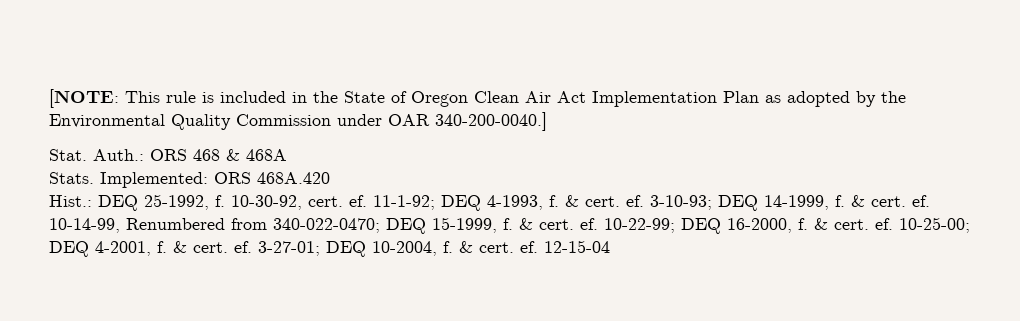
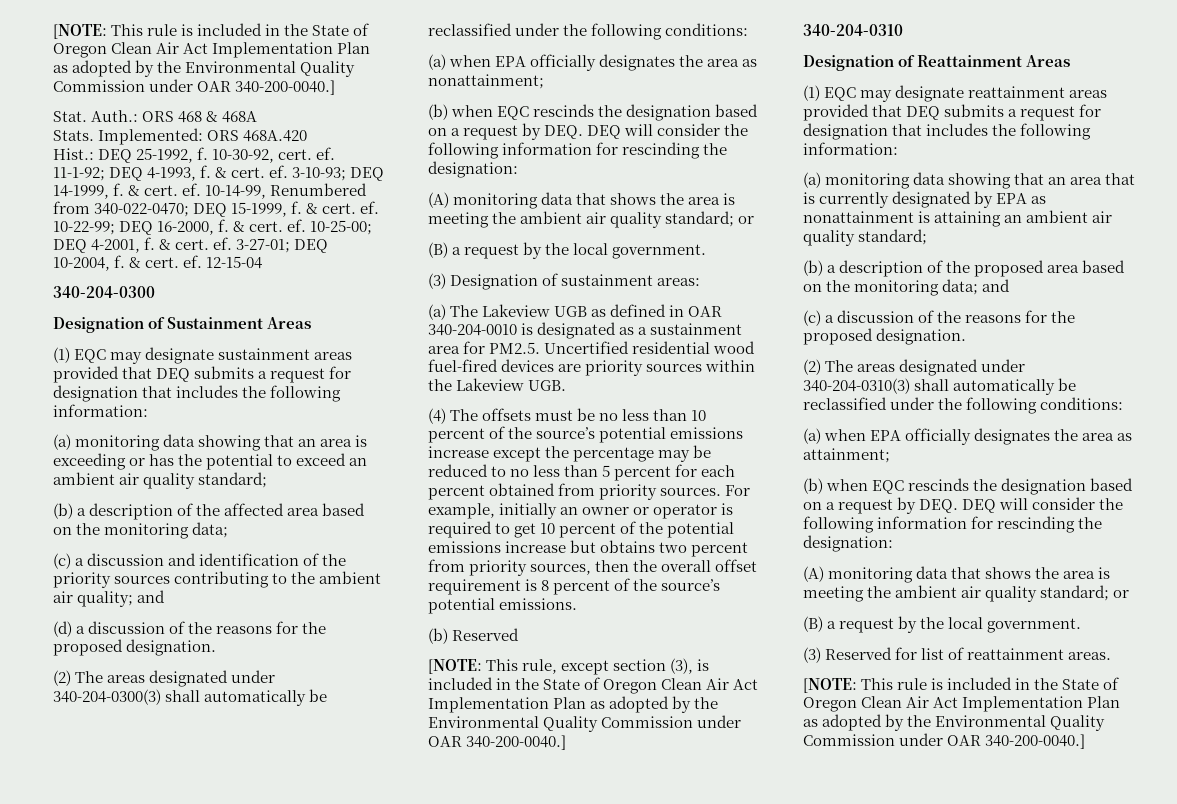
(610, 246) none -> [53,286,155,298] [53,317,312,333] [53,347,353,364] [53,366,352,383] [53,385,342,402] [53,404,148,417] [53,434,368,451] [53,453,368,470] [53,472,268,489] [53,503,366,520] [53,522,229,539] [53,553,347,569] [53,571,382,588] [53,590,166,607] [53,621,327,637] [53,639,217,656] [53,670,276,687] [53,689,328,706] [428,23,749,40] [428,54,758,71] [428,74,544,89] [428,104,759,121] [428,123,749,140] [428,142,728,159] [428,161,518,178] [428,192,736,209] [428,211,755,228] [428,242,707,259] [428,273,701,290] [428,304,723,320] [428,322,743,339] [428,341,756,354] [428,359,756,376] [428,378,567,391] [428,408,707,424] [428,426,744,443] [428,445,712,462] [428,464,736,481] [428,483,751,500] [428,503,734,519] [428,521,735,538] [428,540,749,557] [428,559,758,576] [428,578,721,595] [428,598,578,614] [428,628,520,644] [428,658,710,675] [428,677,759,694] [428,696,719,713] [428,715,742,732] [428,735,567,750] [803,24,903,36] [803,55,1071,71] [803,85,1108,102] [803,104,1102,121] [803,123,1092,140] [803,142,898,155] [803,172,1136,189] [803,191,1047,208] [803,210,1113,227] [803,229,928,246] [803,260,1126,277] [803,279,1011,296] [803,310,1076,326] [803,328,967,345] [803,359,1026,376] [803,378,1077,395] [803,397,1124,414] [803,428,1133,445] [803,448,890,463] [803,478,1134,495] [803,497,1124,514] [803,516,1103,533] [803,535,893,552] [803,566,1111,583] [803,585,1130,602] [803,616,1082,633] [803,647,1112,663] [803,677,1120,693] [803,696,1121,712] [803,714,1106,731] [803,733,1086,749] // 340-204-0300 // Designation of Sustainment Areas // (1) EQC may designate sustainment areas provided that DEQ submits a request for designation that includes the following information: // (a) monitoring data showing that an area is exceeding or has the potential to exceed an ambient air quality standard; // (b) a description of the affected area based on the monitoring data; // (c) a discussion and identification of the priority sources contributing to the ambient air quality; and // (d) a discussion of the reasons for the proposed designation. // (2) The areas designated under 340-204-0300(3) shall automatically be reclassified under the following conditions: // (a) when EPA officially designates the area as nonattainment; // (b) when EQC rescinds the designation based on a request by DEQ. DEQ will consider the following information for rescinding the designation: // (A) monitoring data that shows the area is meeting the ambient air quality standard; or // (B) a request by the local government. // (3) Designation of sustainment areas: // (a) The Lakeview UGB as defined in OAR 340-204-0010 is designated as a sustainment area for PM2.5. Uncertified residential wood fuel-fired devices are priority sources within the Lakeview UGB. // (4) The offsets must be no less than 10 percent of the source’s potential emissions increase except the percentage may be reduced to no less than 5 percent for each percent obtained from priority sources. For example, initially an owner or operator is required to get 10 percent of the potential emissions increase but obtains two percent from priority sources, then the overall offset requirement is 8 percent of the source’s potential emissions. // (b) Reserved // [NOTE: This rule, except section (3), is included in the State of Oregon Clean Air Act Implementation Plan as adopted by the Environmental Quality Commission under OAR 340-200-0040.] // 340-204-0310 // Designation of Reattainment Areas // (1) EQC may designate reattainment areas provided that DEQ submits a request for designation that includes the following information: // (a) monitoring data showing that an area that is currently designated by EPA as nonattainment is attaining an ambient air quality standard; // (b) a description of the proposed area based on the monitoring data; and // (c) a discussion of the reasons for the proposed designation. // (2) The areas designated under 340-204-0310(3) shall automatically be reclassified under the following conditions: // (a) when EPA officially designates the area as attainment; // (b) when EQC rescinds the designation based on a request by DEQ. DEQ will consider the following information for rescinding the designation: // (A) monitoring data that shows the area is meeting the ambient air quality standard; or // (B) a request by the local government. // (3) Reserved for list of reattainment areas. // [NOTE: This rule is included in the State of Oregon Clean Air Act Implementation Plan as adopted by the Environmental Quality Commission under OAR 340-200-0040.]

